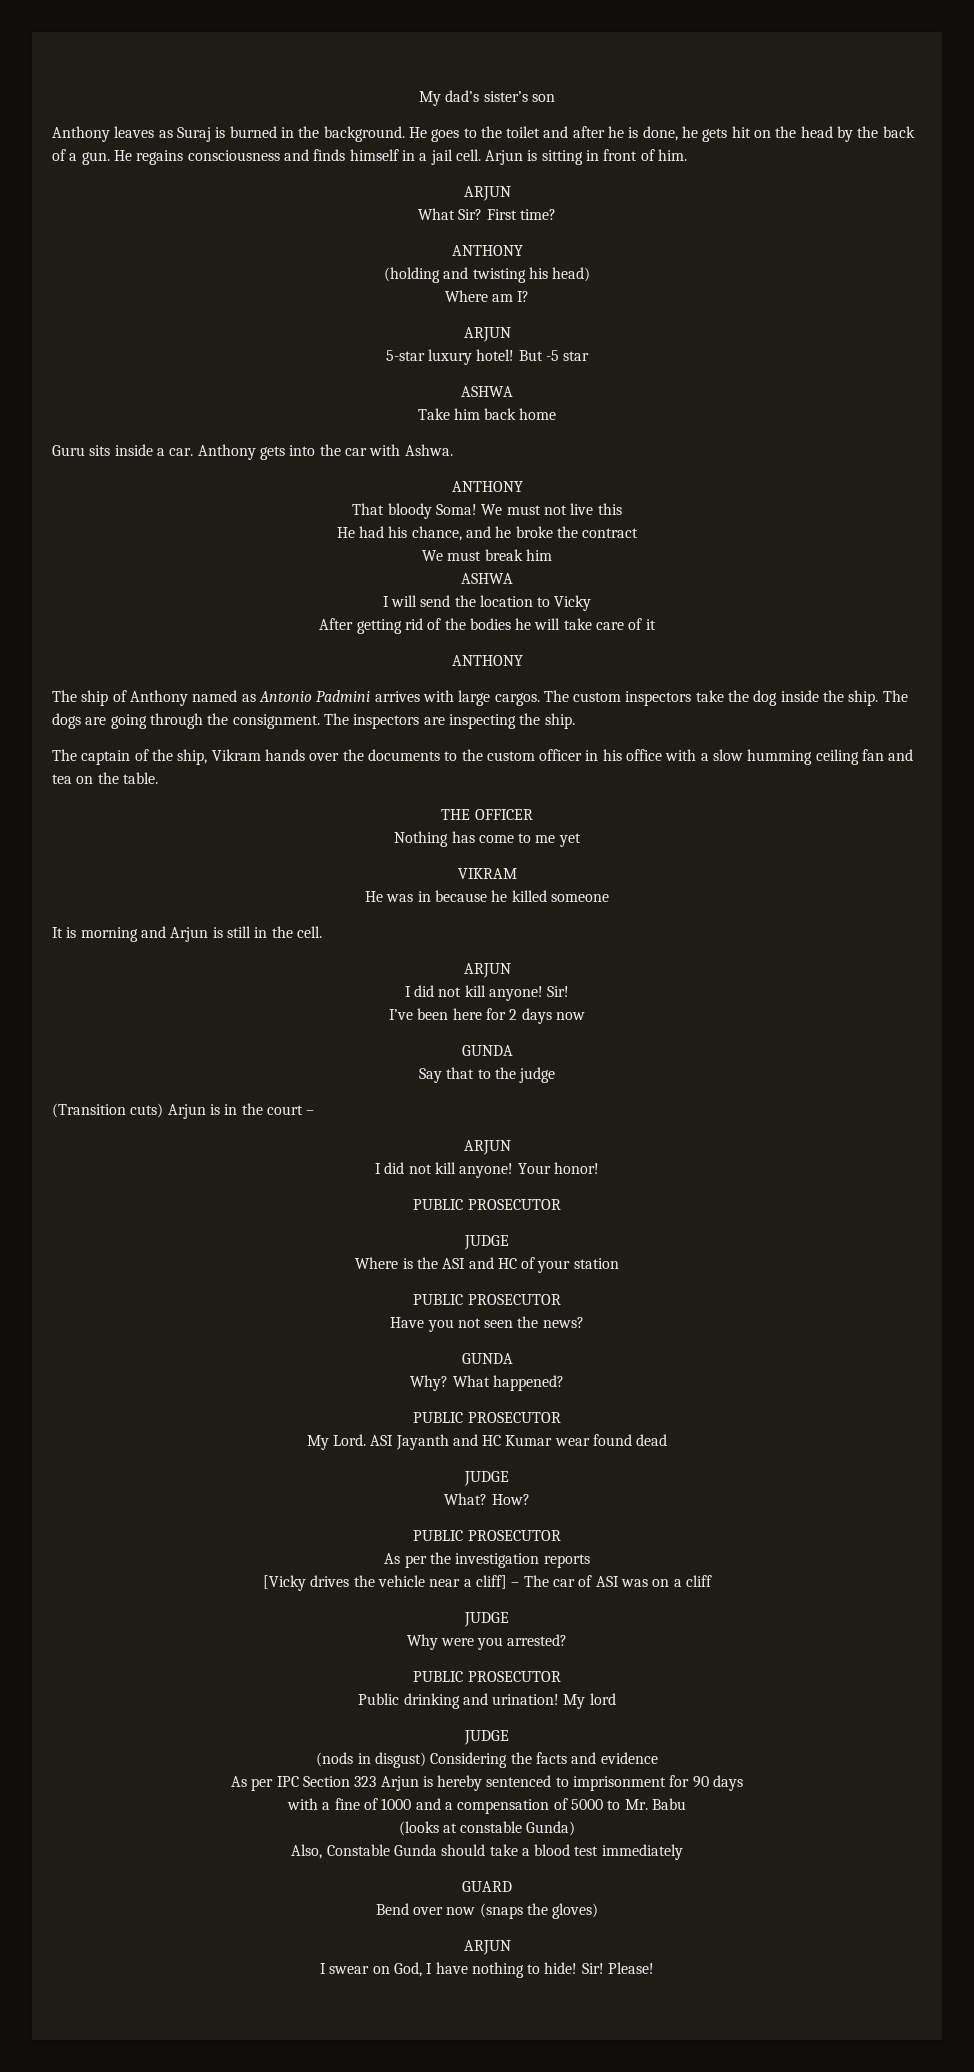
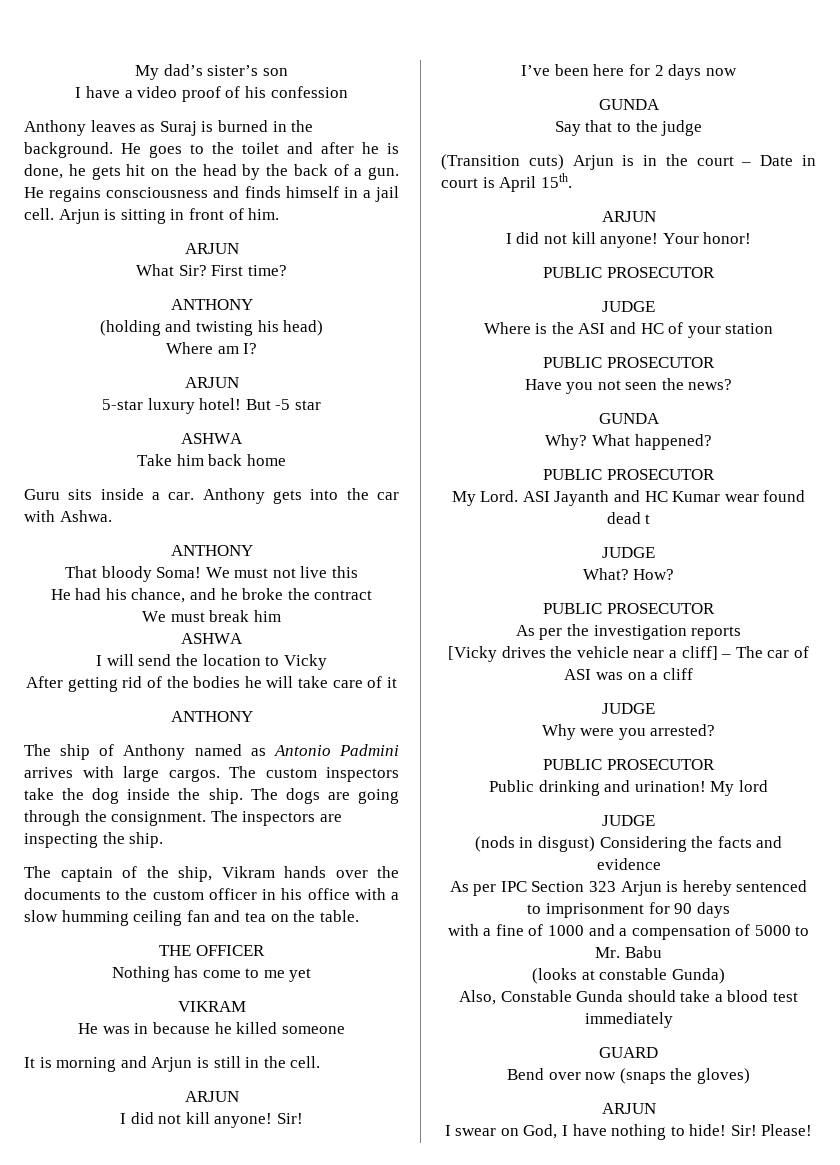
(555, 98) none -> [75,86,348,102] // I have a video proof of his confession
(315, 1112) none -> [760,155,816,166] [441,173,572,192] Date in court is April 15th.
(668, 1440) none -> [645,514,651,524] t

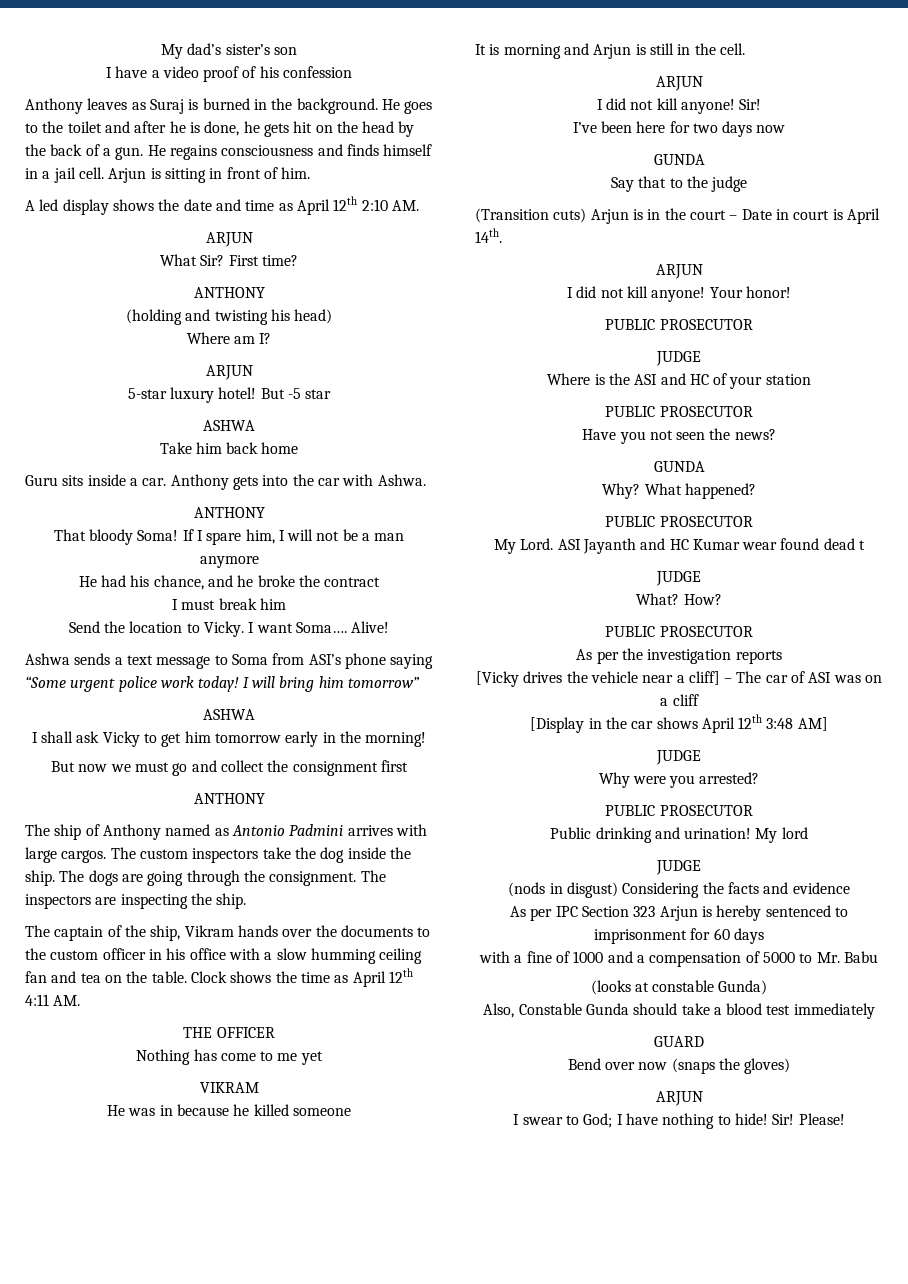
(280, 214) none -> [25,196,419,215] // A led display shows the date and time as April 12th 2:10 AM.
[205,566,359,578] We must not live this -> [182,529,405,545] [199,556,259,568] If I spare him, I will not be a man anymore
[142,611,167,622] We -> [172,599,179,610] I
[181,633,243,644] [96,654,327,670] [26,676,397,692] ASHWA // I will send the location to Vicky // After getting rid of the bodies he will take care of it -> [68,621,390,637] [25,653,434,669] [25,676,420,692] [203,709,255,720] [31,731,427,747] [51,760,408,776] Send the location to Vicky. I want Soma…. Alive! // Ashwa sends a text message to Soma from ASI’s phone saying “Some urgent police work today! I will bring him tomorrow” // ASHWA // I shall ask Vicky to get him tomorrow early in the morning! // But now we must go and collect the consignment first
(359, 916) none -> [190,968,413,987] [25,994,81,1006] Clock shows the time as April 12th 4:11 AM.
[654,65,664,76] 2 -> [692,123,718,133] two
[540,173,572,188] 15th. -> [475,228,502,243] 14th.
(693, 674) none -> [530,714,828,733] // [Display in the car shows April 12th 3:48 AM]
[674,903,693,914] 90 -> [713,928,730,940] 60
[500,1124,558,1139] on God, -> [566,1113,613,1128] to God;

